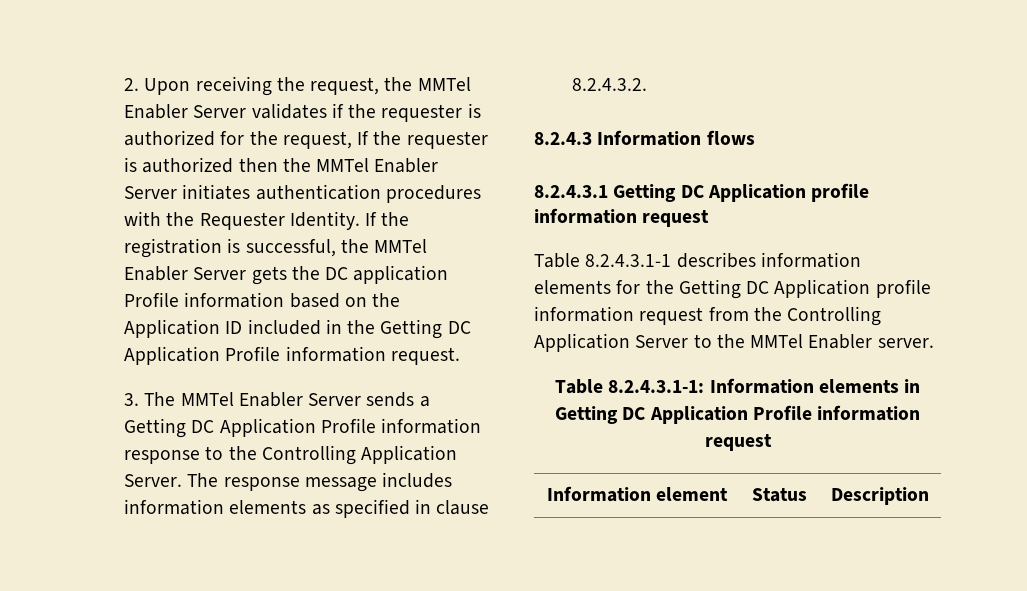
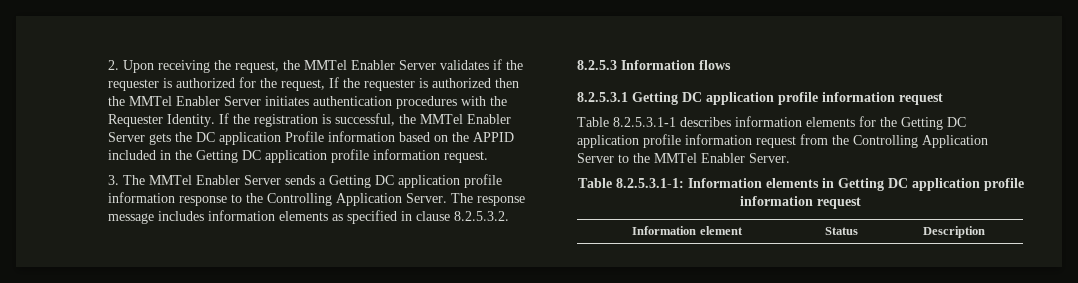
[123,319,243,338] Application ID -> [473,132,515,142] APPID
[123,346,281,365] Application Profile -> [265,149,370,163] application profile
[219,418,376,437] Application Profile -> [398,174,503,188] application profile
[571,78,647,91] [534,132,592,145] 8.2.4.3.2. // 8.2.4.3 -> [454,211,510,221] [577,60,617,70] 8.2.5.3.2. // 8.2.5.3
[534,184,806,202] 8.2.4.3.1 Getting DC Application -> [577,92,774,105] 8.2.5.3.1 Getting DC application
[585,254,672,267] 8.2.4.3.1-1 -> [613,117,676,127] 8.2.5.3.1-1
[774,279,871,298] Application -> [577,135,639,148] application
[877,338,934,348] [554,379,705,394] server. // Table 8.2.4.3.1-1: -> [749,153,790,163] [577,178,684,188] Server. // Table 8.2.5.3.1-1:
[649,405,812,424] Application Profile -> [911,178,1024,191] application profile

